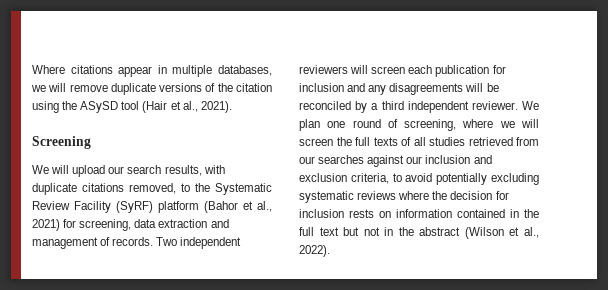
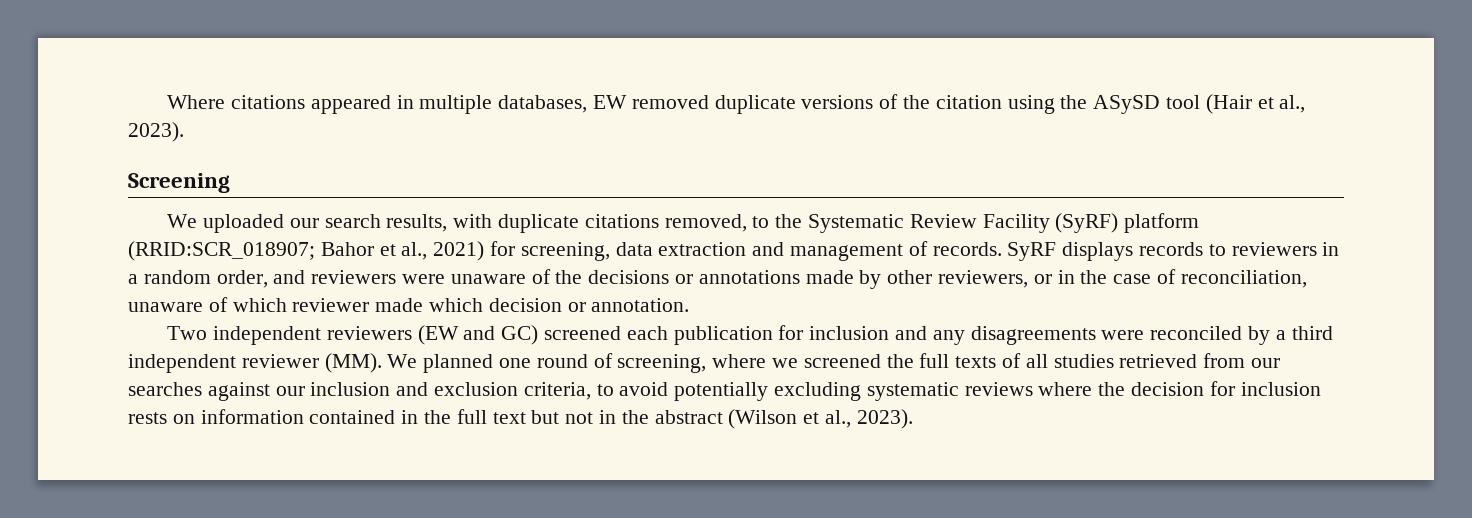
[118,66,153,77] appear -> [310,95,391,114] appeared
[31,83,108,92] we will remove -> [592,95,709,109] EW removed
[200,101,232,113] 2021). -> [128,122,184,142] 2023).
[51,165,106,177] will upload -> [202,214,284,233] uploaded
[204,201,238,213] (Bahor -> [128,241,374,261] (RRID:SCR_018907; Bahor
[156,237,242,249] [299,65,406,74] Two independent reviewers will screen -> [1007,242,1340,261] [128,269,1307,289] [128,297,690,312] [167,325,621,345] SyRF displays records to reviewers in a random order, and reviewers were unaware of the decisions or annotations made by other reviewers, or in the case of reconciliation, unaware of which reviewer made which decision or annotation. // Two independent reviewers (EW and GC) screened
[465,83,499,92] will be -> [1101,330,1145,340] were
[471,101,539,110] [299,119,320,131] reviewer. We plan -> [241,353,494,373] reviewer (MM). We planned
[521,119,539,128] [299,138,333,146] will screen -> [803,354,881,368] screened
[299,245,330,257] 2022). -> [856,409,913,429] 2023).

